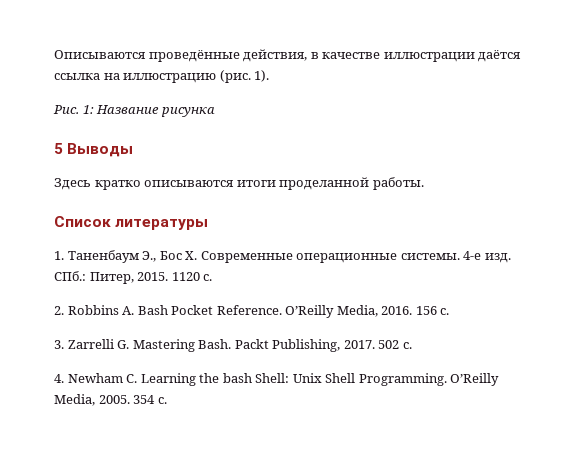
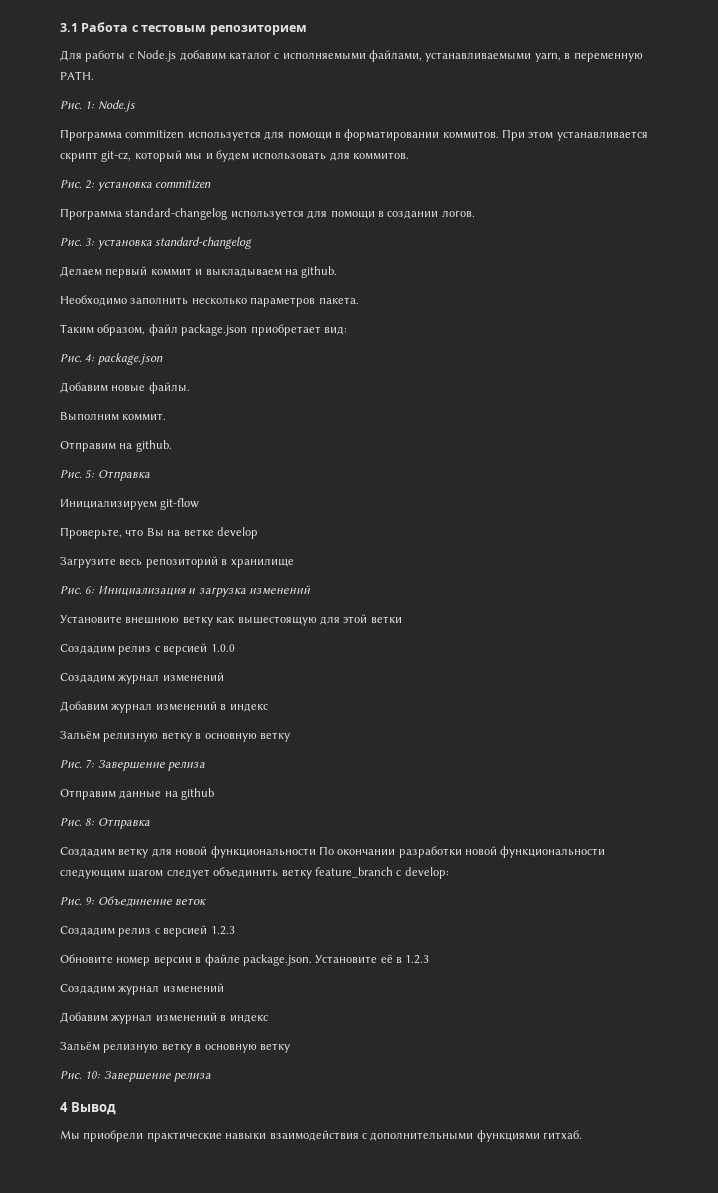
[54,49,522,62] [54,70,270,83] [53,105,215,117] [54,143,134,157] [54,177,424,190] [54,216,209,230] [54,250,511,263] [54,271,213,284] [54,305,450,318] [54,339,412,352] [54,373,500,386] [54,394,167,406] Описываются проведённые действия, в качестве иллюстрации даётся ссылка на иллюстрацию (рис. 1). // Рис. 1: Название рисунка // 5 Выводы // Здесь кратко описываются итоги проделанной работы. // Список литературы // 1. Таненбаум Э., Бос Х. Современные операционные системы. 4-е изд. СПб.: Питер, 2015. 1120 с. // 2. Robbins A. Bash Pocket Reference. O’Reilly Media, 2016. 156 с. // 3. Zarrelli G. Mastering Bash. Packt Publishing, 2017. 502 с. // 4. Newham C. Learning the bash Shell: Unix Shell Programming. O’Reilly Media, 2005. 354 с. -> [60,22,307,35] [60,50,643,62] [60,71,94,80] [60,100,135,112] [60,129,648,141] [60,150,409,162] [60,180,212,191] [60,208,475,220] [60,237,253,249] [60,266,338,278] [60,295,359,307] [60,324,347,336] [60,353,163,365] [60,382,190,394] [60,412,167,421] [60,440,172,452] [60,470,150,481] [60,498,200,510] [60,527,258,539] [60,556,294,568] [60,585,311,597] [60,614,402,626] [60,643,235,655] [60,672,224,684] [60,701,268,713] [60,730,290,742] [60,759,206,771] [60,788,215,800] [60,818,150,829] [60,846,606,858] [60,867,449,879] [60,896,207,907] [60,925,235,937] [60,954,430,966] [60,983,224,995] [60,1012,268,1024] [60,1041,290,1053] [60,1071,212,1082] [60,1102,116,1115] [60,1130,582,1142] 3.1 Работа с тестовым репозиторием // Для работы с Node.js добавим каталог с исполняемыми файлами, устанавливаемыми yarn, в переменную PATH. // Рис. 1: Node.js // Программа commitizen используется для помощи в форматировании коммитов. При этом устанавливается скрипт git-cz, который мы и будем использовать для коммитов. // Рис. 2: установка commitizen // Программа standard-changelog используется для помощи в создании логов. // Рис. 3: установка standard-changelog // Делаем первый коммит и выкладываем на github. // Необходимо заполнить несколько параметров пакета. // Таким образом, файл package.json приобретает вид: // Рис. 4: package.json // Добавим новые файлы. // Выполним коммит. // Отправим на github. // Рис. 5: Отправка // Инициализируем git-flow // Проверьте, что Вы на ветке develop // Загрузите весь репозиторий в хранилище // Рис. 6: Инициализация и загрузка изменений // Установите внешнюю ветку как вышестоящую для этой ветки // Создадим релиз с версией 1.0.0 // Создадим журнал изменений // Добавим журнал изменений в индекс // Зальём релизную ветку в основную ветку // Рис. 7: Завершение релиза // Отправим данные на github // Рис. 8: Отправка // Создадим ветку для новой функциональности По окончании разработки новой функциональности следующим шагом следует объединить ветку feature_branch c develop: // Рис. 9: Объединение веток // Создадим релиз с версией 1.2.3 // Обновите номер версии в файле package.json. Установите её в 1.2.3 // Создадим журнал изменений // Добавим журнал изменений в индекс // Зальём релизную ветку в основную ветку // Рис. 10: Завершение релиза // 4 Вывод // Мы приобрели практические навыки взаимодействия с дополнительными функциями гитхаб.

